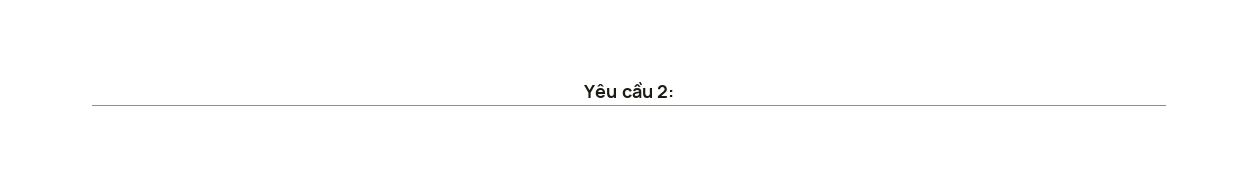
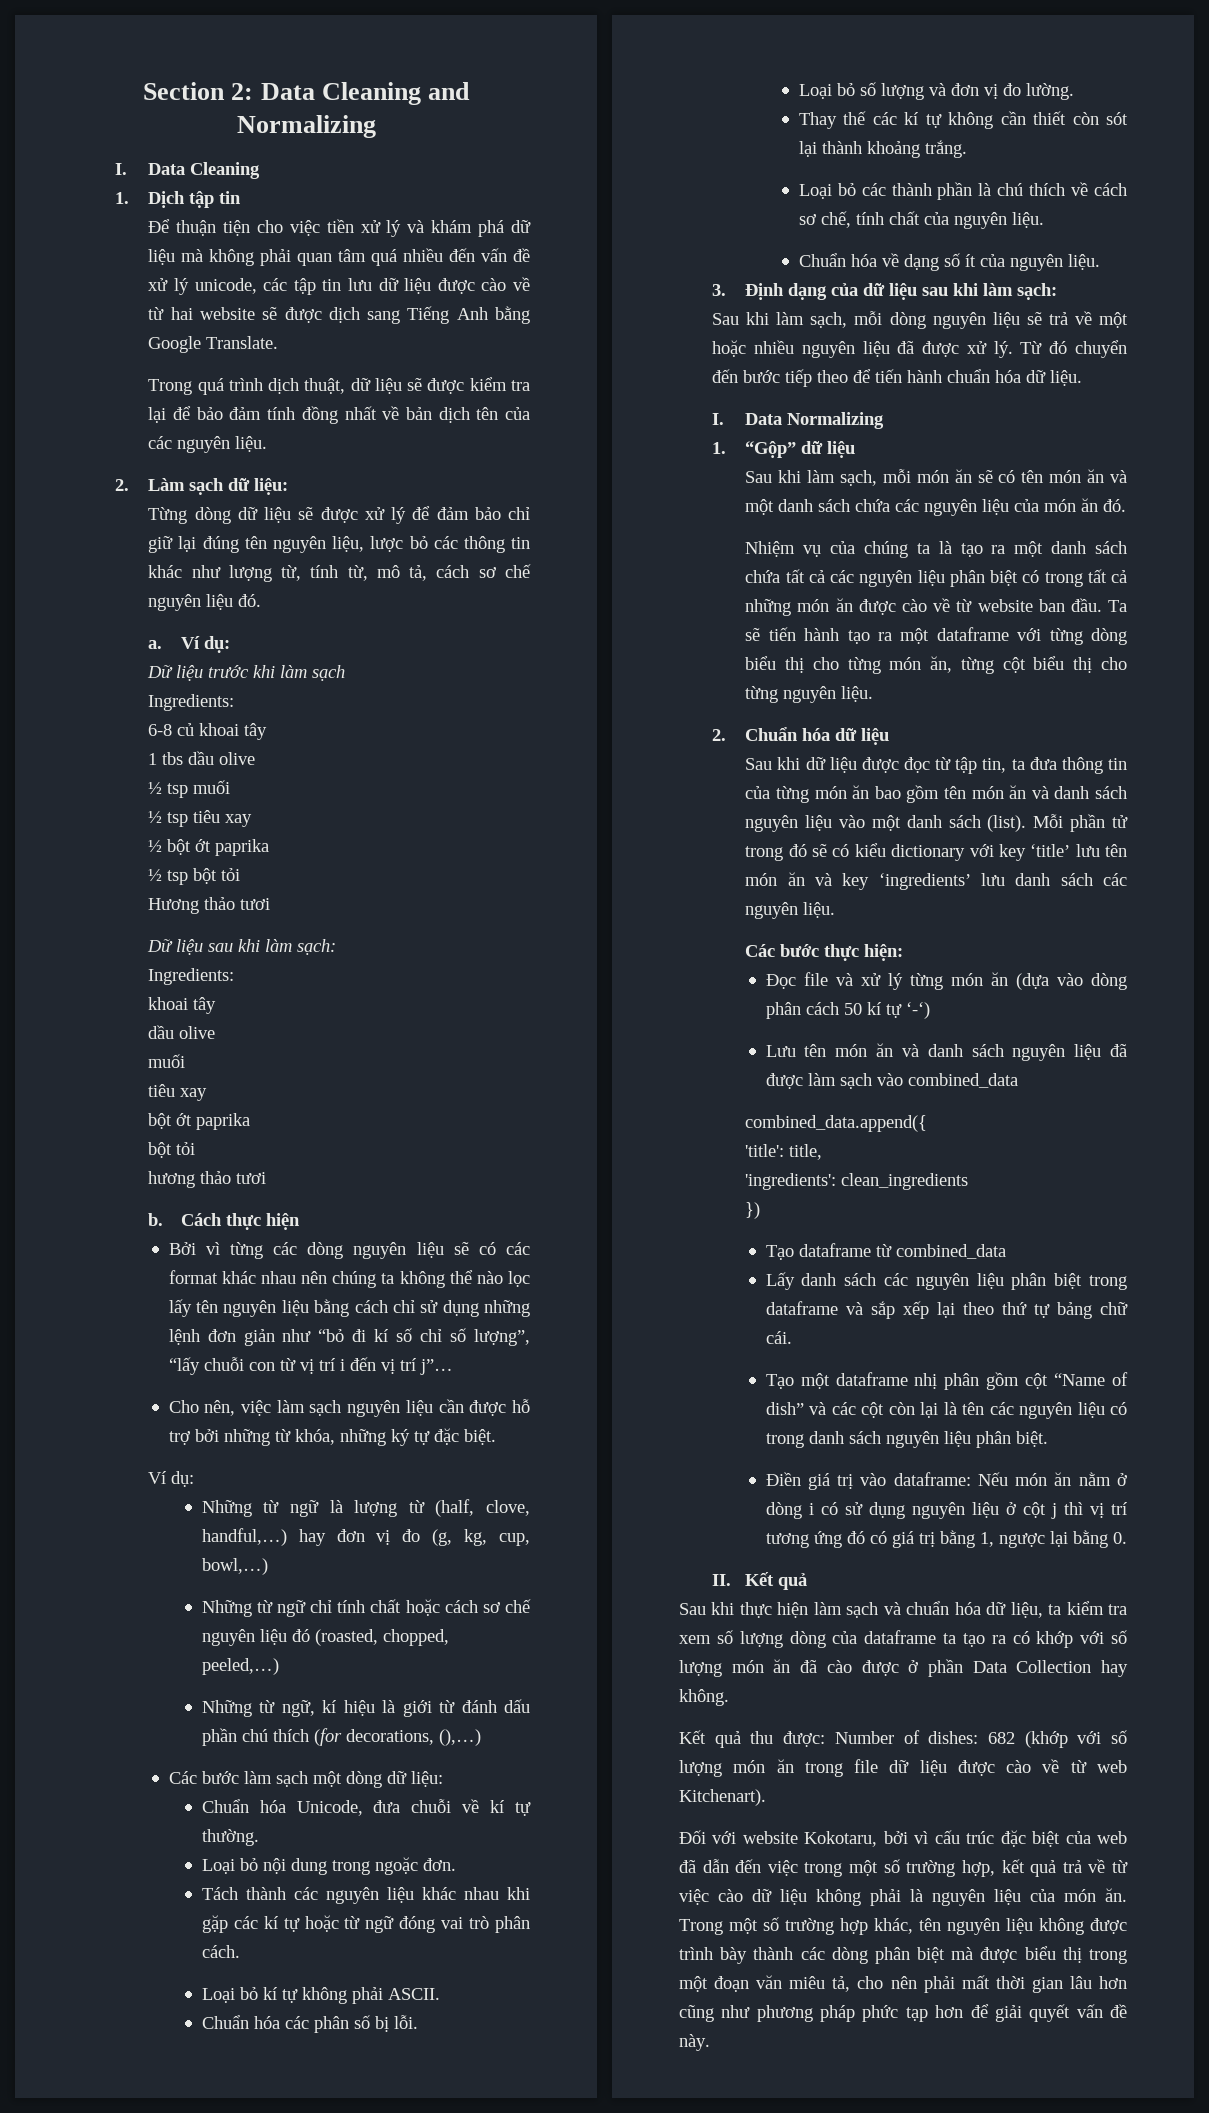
[583,82,675,98] Yêu cầu 2: -> [143,82,470,105] [236,115,376,138] [115,162,261,179] [115,191,242,208] [148,219,532,237] [148,248,531,266] [148,277,530,295] [148,306,530,324] [148,336,279,353] [148,377,531,395] [148,406,530,424] [148,436,268,453] [115,478,289,495] [148,506,530,524] [148,536,530,553] [148,564,532,582] [148,594,262,611] [148,636,231,653] [147,665,346,681] [148,694,235,711] [148,723,268,740] [148,751,256,765] [148,780,231,798] [148,810,253,827] [148,839,270,856] [148,868,241,885] [148,897,271,914] [147,939,337,955] [148,968,235,985] [148,997,217,1014] [148,1025,216,1039] [148,1054,186,1068] [148,1084,208,1101] [148,1113,251,1130] [148,1142,196,1158] [148,1171,267,1188] [148,1213,301,1230] [168,1242,531,1259] [168,1270,531,1288] [168,1299,530,1317] [168,1328,530,1346] [168,1357,453,1375] [168,1399,530,1417] [168,1428,496,1446] [148,1471,195,1487] [201,1499,530,1517] [201,1528,530,1546] [201,1558,268,1575] [201,1599,531,1617] [201,1629,449,1646] [201,1658,279,1675] [201,1699,531,1717] [201,1728,481,1746] [168,1771,443,1788] [201,1799,531,1816] [201,1829,259,1846] [201,1857,456,1875] [201,1887,530,1904] [201,1915,530,1933] [201,1945,240,1958] [201,1987,440,2004] [201,2015,418,2033] [798,82,1074,100] [798,111,1128,129] [798,140,967,158] [798,182,1127,200] [798,211,1044,229] [798,253,1100,271] [712,283,1058,300] [712,311,1128,329] [712,340,1127,358] [712,369,1083,387] [712,412,885,429] [712,441,856,458] [745,469,1127,486] [745,498,1127,516] [745,541,1127,558] [745,569,1127,587] [745,598,1127,616] [745,627,1127,645] [745,656,1127,674] [745,686,874,703] [712,727,890,745] [745,757,1127,774] [745,785,1127,803] [745,814,1128,832] [745,843,1127,861] [745,872,1127,890] [745,902,836,919] [745,944,904,961] [765,972,1127,990] [765,1002,930,1019] [765,1043,1127,1061] [765,1073,1018,1089] [745,1115,928,1132] [745,1144,823,1160] [745,1173,969,1190] [745,1202,761,1219] [765,1243,1006,1260] [765,1272,1127,1290] [765,1301,1128,1319] [765,1331,792,1344] [765,1372,1128,1390] [765,1402,1127,1419] [765,1431,1048,1448] [765,1472,1127,1490] [765,1502,1127,1519] [765,1530,1127,1548] [712,1572,808,1590] [679,1601,1127,1618] [679,1630,1127,1648] [679,1659,1128,1677] [679,1689,729,1706] [679,1730,1127,1748] [679,1759,1127,1777] [679,1789,766,1806] [679,1830,1127,1847] [679,1859,1128,1877] [679,1888,1127,1906] [679,1917,1127,1935] [679,1946,1127,1964] [679,1975,1127,1993] [679,2004,1127,2022] [679,2034,710,2051] Section 2: Data Cleaning and Normalizing // I. Data Cleaning // 1. Dịch tập tin // Để thuận tiện cho việc tiền xử lý và khám phá dữ liệu mà không phải quan tâm quá nhiều đến vấn đề xử lý unicode, các tập tin lưu dữ liệu được cào về từ hai website sẽ được dịch sang Tiếng Anh bằng Google Translate. // Trong quá trình dịch thuật, dữ liệu sẽ được kiểm tra lại để bảo đảm tính đồng nhất về bản dịch tên của các nguyên liệu. // 2. Làm sạch dữ liệu: // Từng dòng dữ liệu sẽ được xử lý để đảm bảo chỉ giữ lại đúng tên nguyên liệu, lược bỏ các thông tin khác như lượng từ, tính từ, mô tả, cách sơ chế nguyên liệu đó. // a. Ví dụ: // Dữ liệu trước khi làm sạch // Ingredients: // 6-8 củ khoai tây // 1 tbs dầu olive // ½ tsp muối // ½ tsp tiêu xay // ½ bột ớt paprika // ½ tsp bột tỏi // Hương thảo tươi // Dữ liệu sau khi làm sạch: // Ingredients: // khoai tây // dầu olive // muối // tiêu xay // bột ớt paprika // bột tỏi // hương thảo tươi // b. Cách thực hiện // Bởi vì từng các dòng nguyên liệu sẽ có các format khác nhau nên chúng ta không thể nào lọc lấy tên nguyên liệu bằng cách chỉ sử dụng những lệnh đơn giản như “bỏ đi kí số chỉ số lượng”, “lấy chuỗi con từ vị trí i đến vị trí j”… // Cho nên, việc làm sạch nguyên liệu cần được hỗ trợ bởi những từ khóa, những ký tự đặc biệt. // Ví dụ: // Những từ ngữ là lượng từ (half, clove, handful,…) hay đơn vị đo (g, kg, cup, bowl,…) // Những từ ngữ chỉ tính chất hoặc cách sơ chế nguyên liệu đó (roasted, chopped, peeled,…) // Những từ ngữ, kí hiệu là giới từ đánh dấu phần chú thích (for decorations, (),…) // Các bước làm sạch một dòng dữ liệu: // Chuẩn hóa Unicode, đưa chuỗi về kí tự thường. // Loại bỏ nội dung trong ngoặc đơn. // Tách thành các nguyên liệu khác nhau khi gặp các kí tự hoặc từ ngữ đóng vai trò phân cách. // Loại bỏ kí tự không phải ASCII. // Chuẩn hóa các phân số bị lỗi. // Loại bỏ số lượng và đơn vị đo lường. // Thay thế các kí tự không cần thiết còn sót lại thành khoảng trắng. // Loại bỏ các thành phần là chú thích về cách sơ chế, tính chất của nguyên liệu. // Chuẩn hóa về dạng số ít của nguyên liệu. // 3. Định dạng của dữ liệu sau khi làm sạch: // Sau khi làm sạch, mỗi dòng nguyên liệu sẽ trả về một hoặc nhiều nguyên liệu đã được xử lý. Từ đó chuyển đến bước tiếp theo để tiến hành chuẩn hóa dữ liệu. // I. Data Normalizing // 1. “Gộp” dữ liệu // Sau khi làm sạch, mỗi món ăn sẽ có tên món ăn và một danh sách chứa các nguyên liệu của món ăn đó. // Nhiệm vụ của chúng ta là tạo ra một danh sách chứa tất cả các nguyên liệu phân biệt có trong tất cả những món ăn được cào về từ website ban đầu. Ta sẽ tiến hành tạo ra một dataframe với từng dòng biểu thị cho từng món ăn, từng cột biểu thị cho từng nguyên liệu. // 2. Chuẩn hóa dữ liệu // Sau khi dữ liệu được đọc từ tập tin, ta đưa thông tin của từng món ăn bao gồm tên món ăn và danh sách nguyên liệu vào một danh sách (list). Mỗi phần tử trong đó sẽ có kiểu dictionary với key ‘title’ lưu tên món ăn và key ‘ingredients’ lưu danh sách các nguyên liệu. // Các bước thực hiện: // Đọc file và xử lý từng món ăn (dựa vào dòng phân cách 50 kí tự ‘-‘) // Lưu tên món ăn và danh sách nguyên liệu đã được làm sạch vào combined_data // combined_data.append({ // 'title': title, // 'ingredients': clean_ingredients // }) // Tạo dataframe từ combined_data // Lấy danh sách các nguyên liệu phân biệt trong dataframe và sắp xếp lại theo thứ tự bảng chữ cái. // Tạo một dataframe nhị phân gồm cột “Name of dish” và các cột còn lại là tên các nguyên liệu có trong danh sách nguyên liệu phân biệt. // Điền giá trị vào dataframe: Nếu món ăn nằm ở dòng i có sử dụng nguyên liệu ở cột j thì vị trí tương ứng đó có giá trị bằng 1, ngược lại bằng 0. // II. Kết quả // Sau khi thực hiện làm sạch và chuẩn hóa dữ liệu, ta kiểm tra xem số lượng dòng của dataframe ta tạo ra có khớp với số lượng món ăn đã cào được ở phần Data Collection hay không. // Kết quả thu được: Number of dishes: 682 (khớp với số lượng món ăn trong file dữ liệu được cào về từ web Kitchenart). // Đối với website Kokotaru, bởi vì cấu trúc đặc biệt của web đã dẫn đến việc trong một số trường hợp, kết quả trả về từ việc cào dữ liệu không phải là nguyên liệu của món ăn. Trong một số trường hợp khác, tên nguyên liệu không được trình bày thành các dòng phân biệt mà được biểu thị trong một đoạn văn miêu tả, cho nên phải mất thời gian lâu hơn cũng như phương pháp phức tạp hơn để giải quyết vấn đề này.

